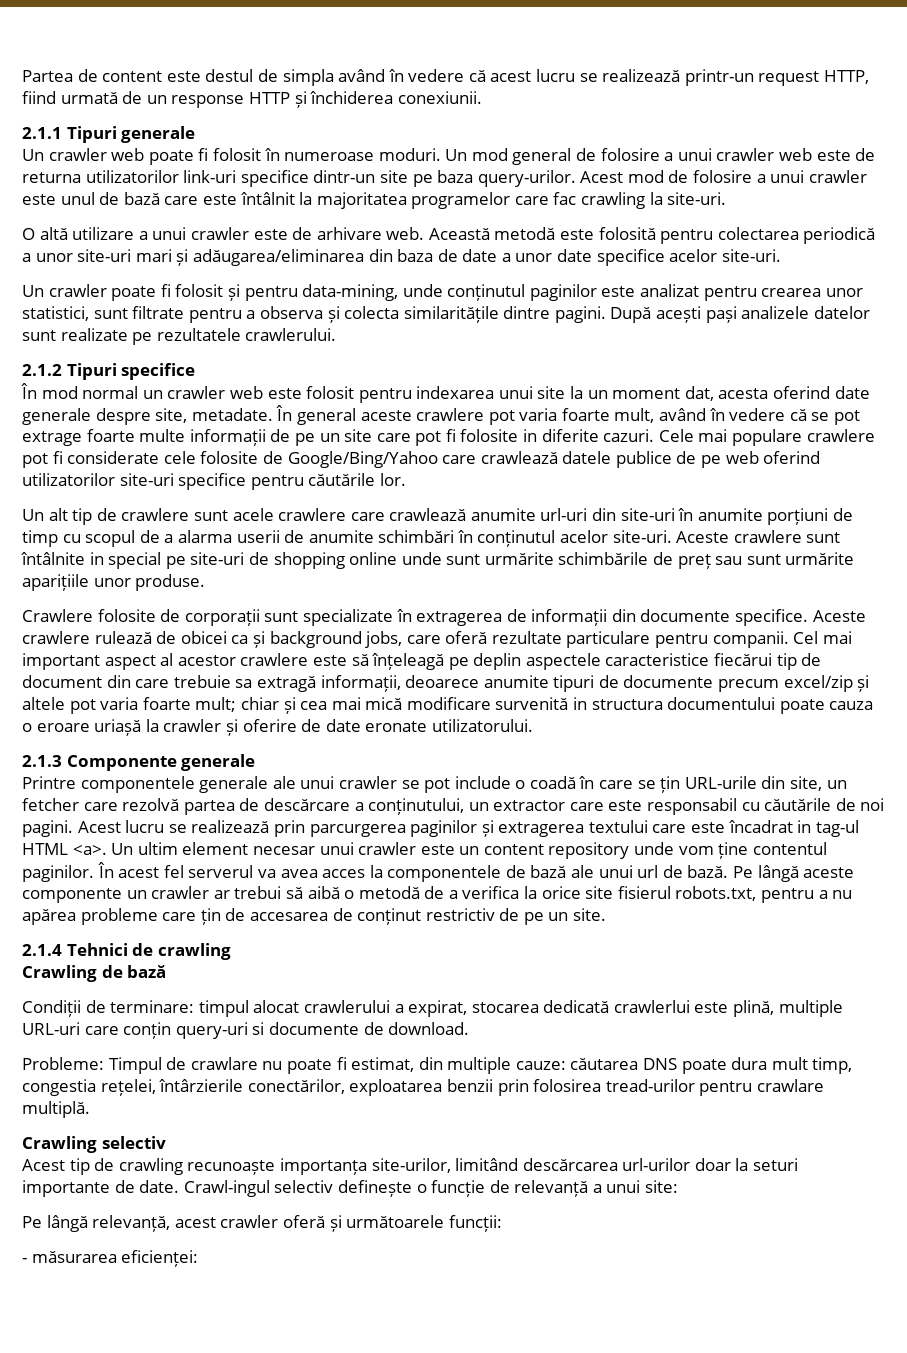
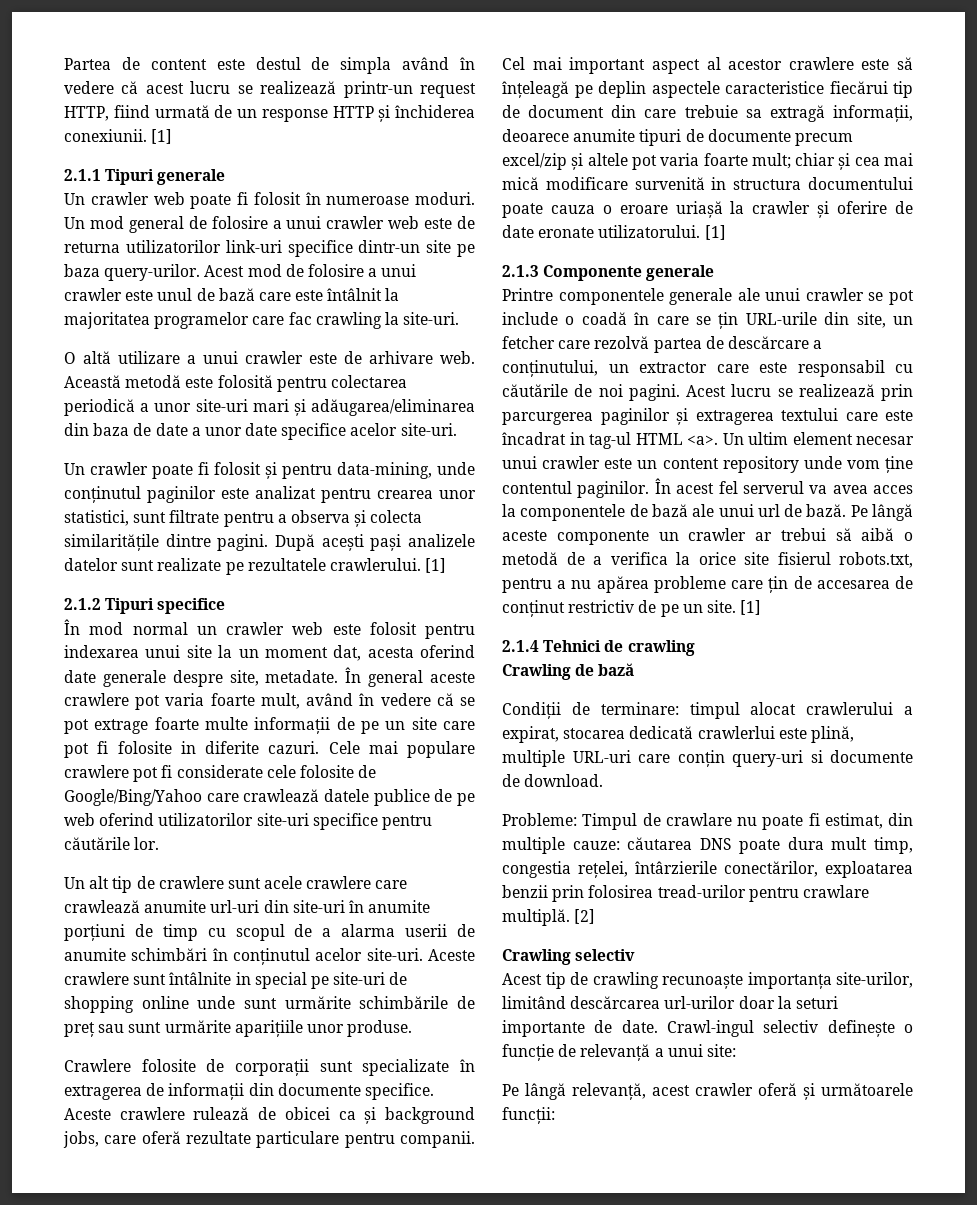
(482, 97) none -> [151,129,173,144] [1]
(337, 334) none -> [425,558,447,573] [1]
(533, 725) none -> [704,225,726,240] [1]
(607, 914) none -> [740,600,762,615] [1]
(90, 1109) none -> [574,909,596,924] [2]
[22,1250,199,1267] // - măsurarea eficienței: -> (555, 1115) none

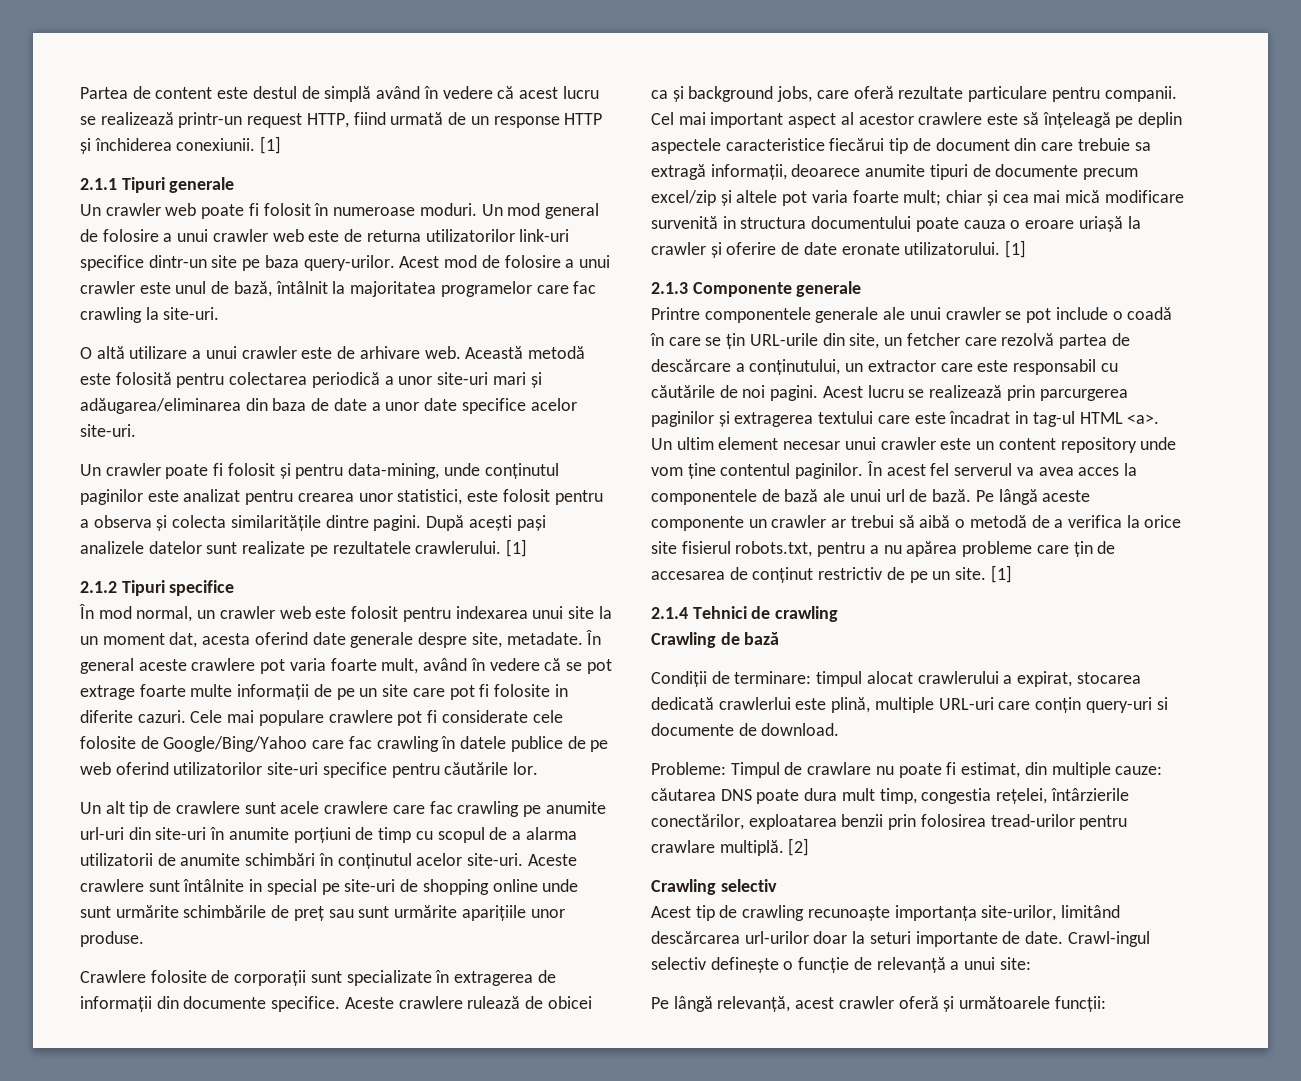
[340,57,392,74] simpla -> [324,86,372,102] simplă
[218,288,324,301] bază care este -> [233,281,272,297] bază,
[133,510,220,523] sunt filtrate -> [467,489,550,502] este folosit
[132,622,188,635] normal -> [136,606,193,622] normal,
[243,789,320,802] crawlează -> [348,736,456,752] fac crawling în
[64,900,140,913] crawlează -> [429,801,541,817] fac crawling pe
[405,924,448,937] userii -> [80,853,153,866] utilizatorii

